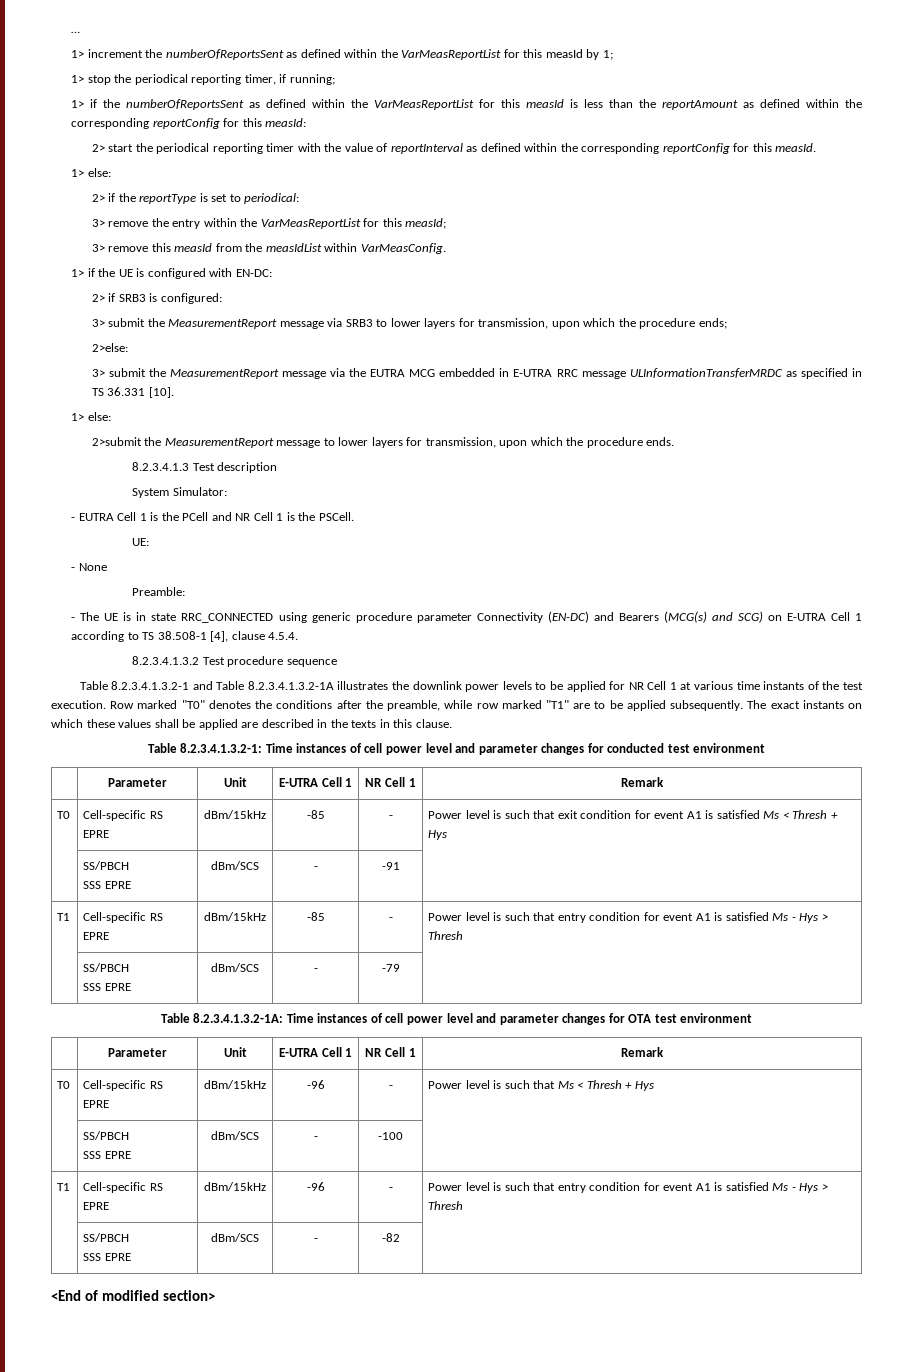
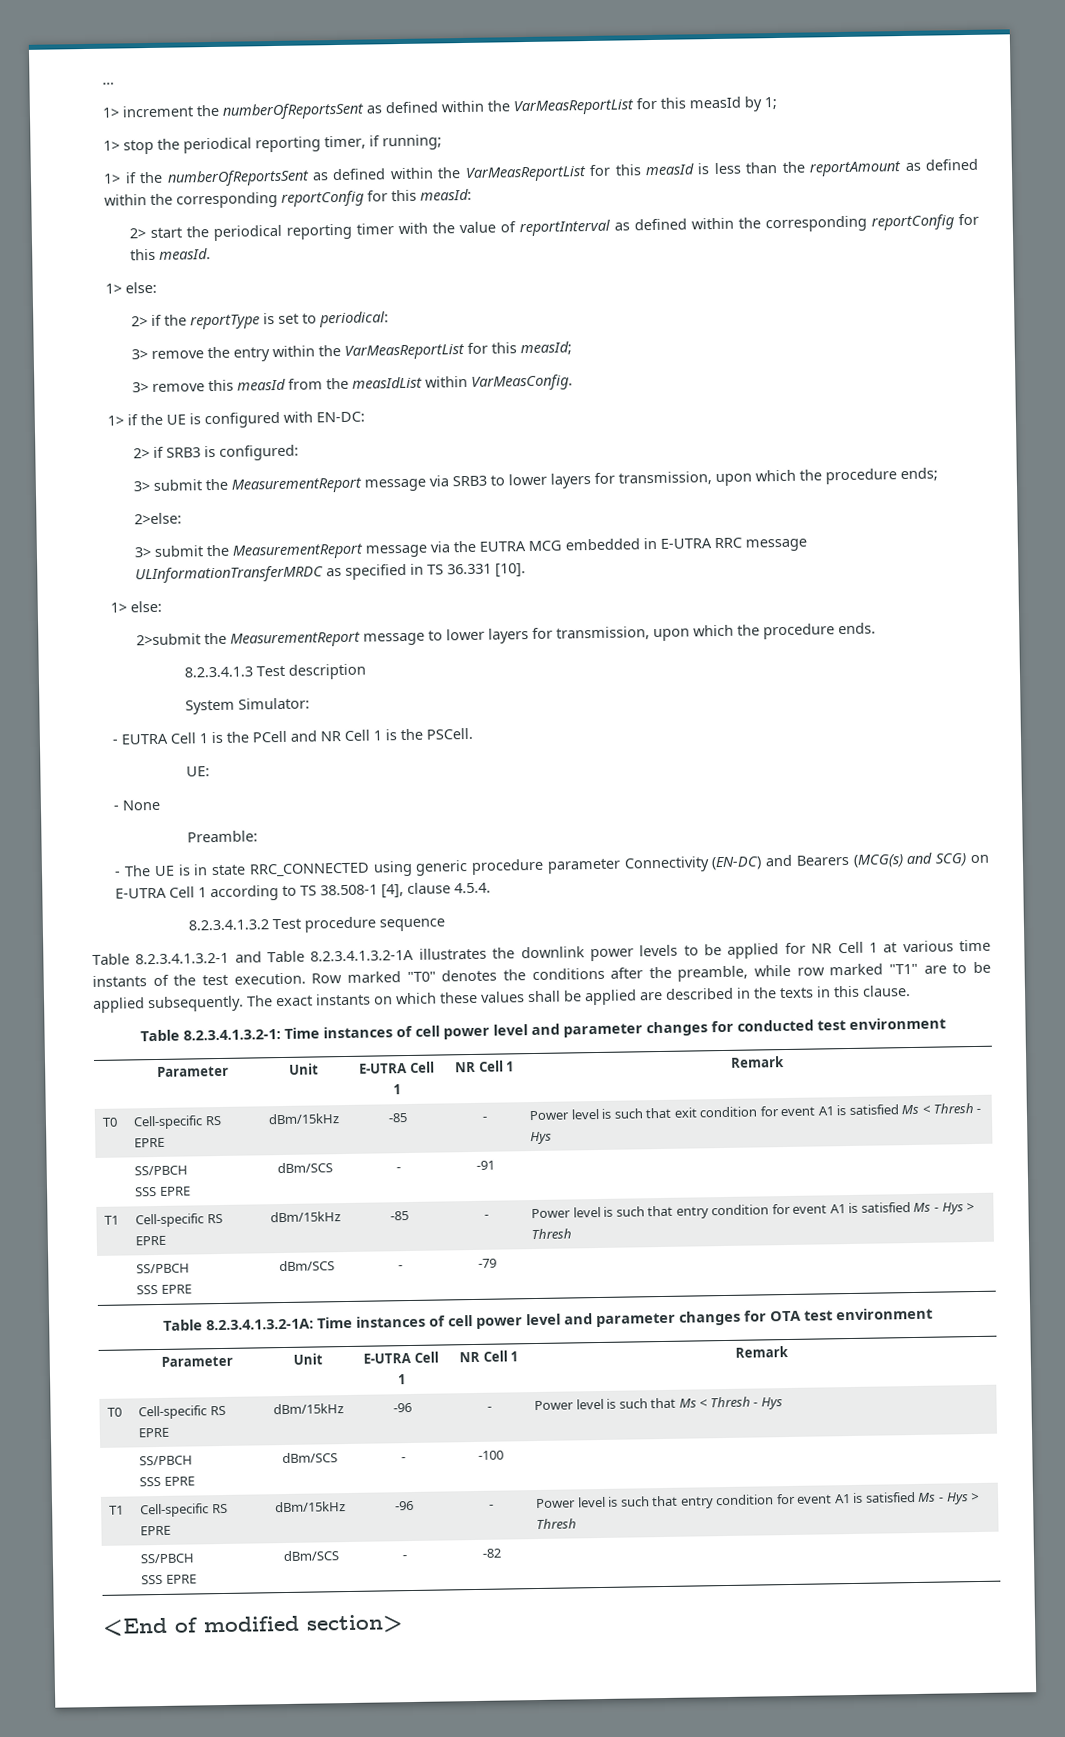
[830,812,838,819] + -> [976,1108,982,1113] -
[625,1082,633,1089] + -> [753,1402,759,1407] -

